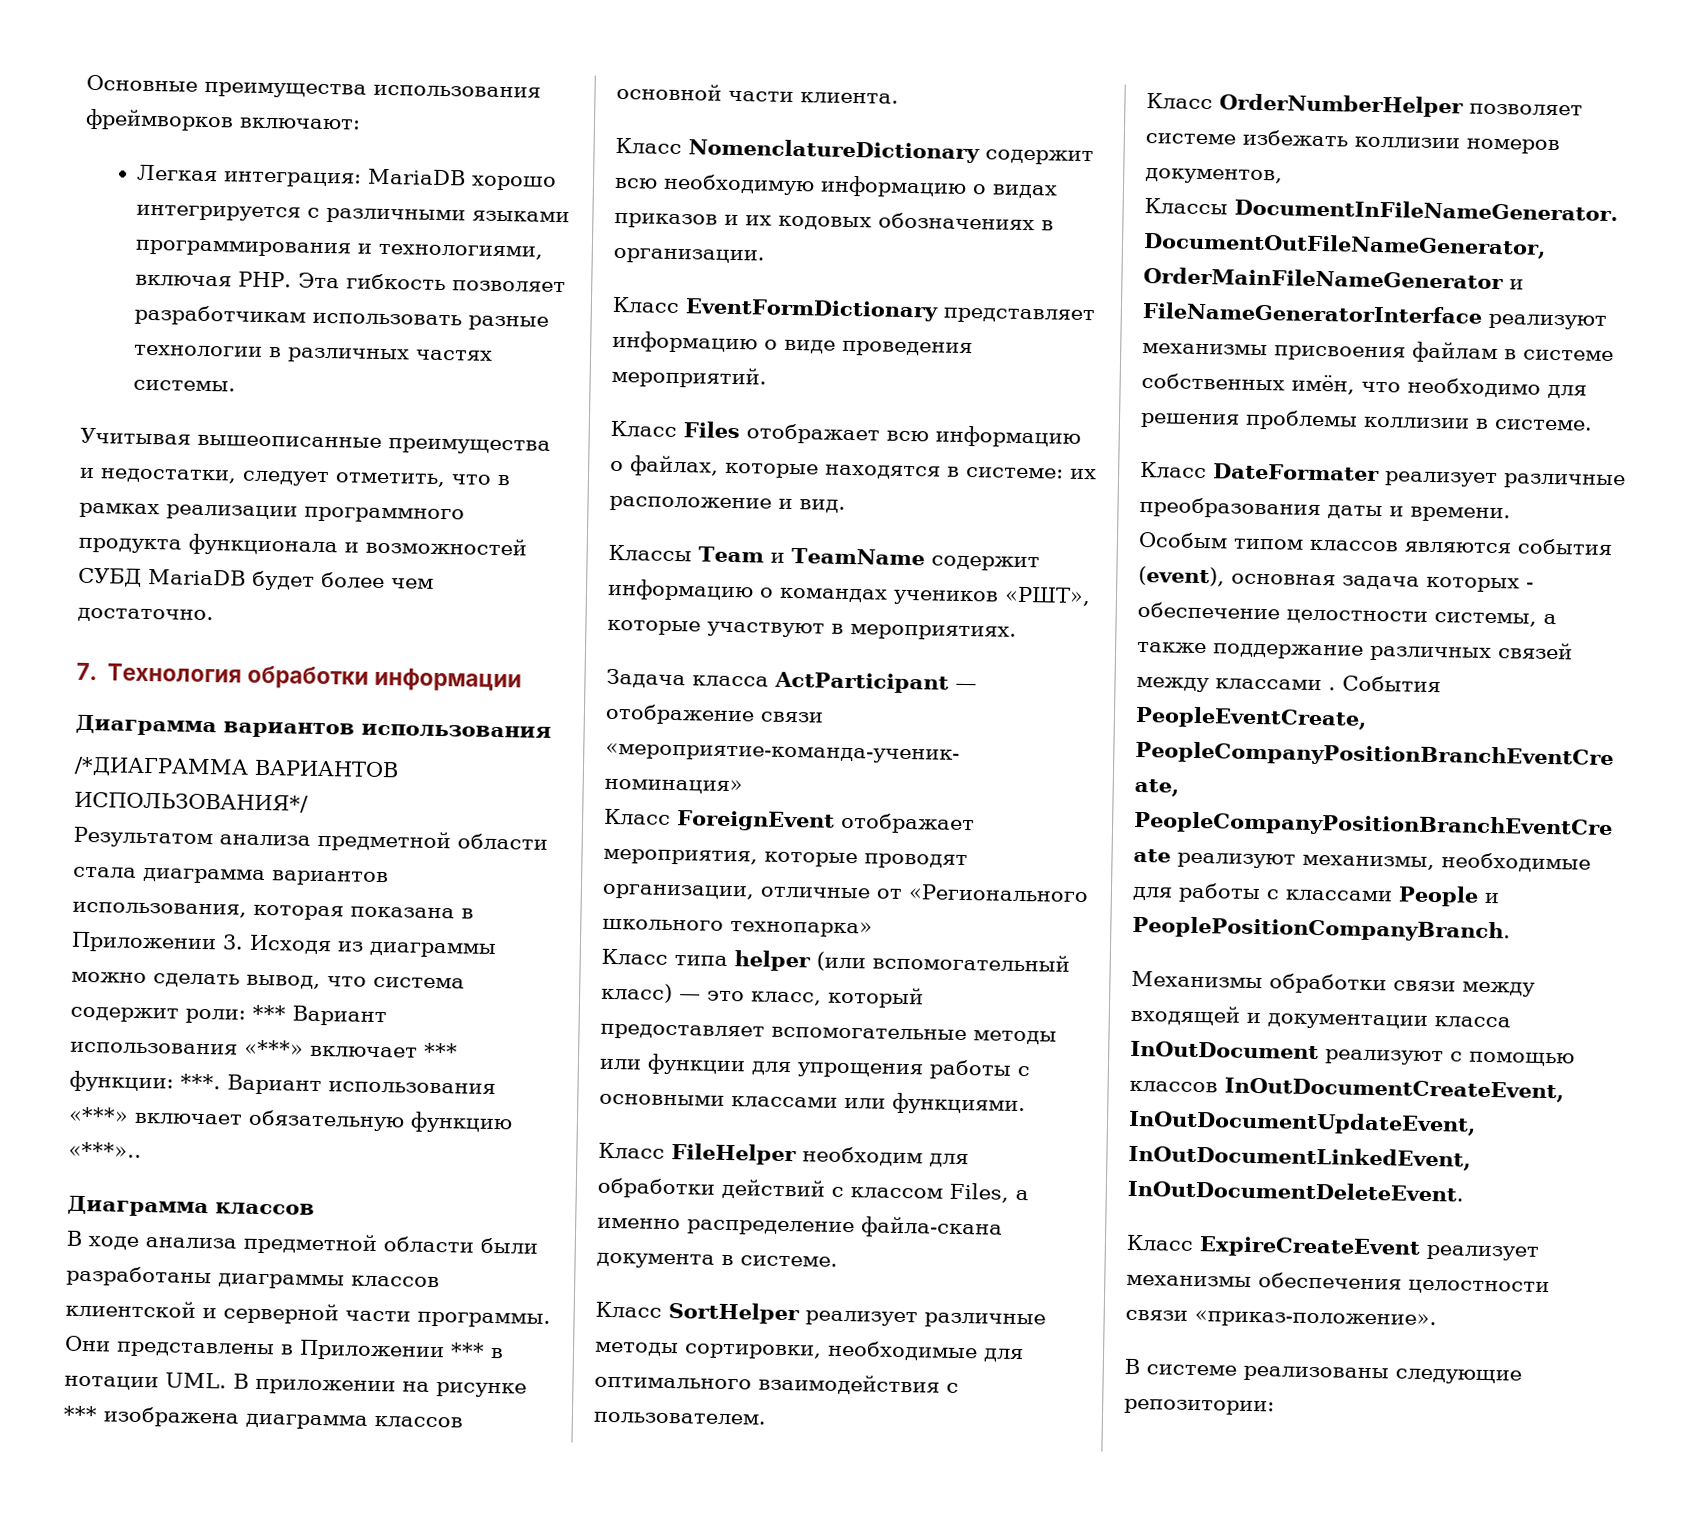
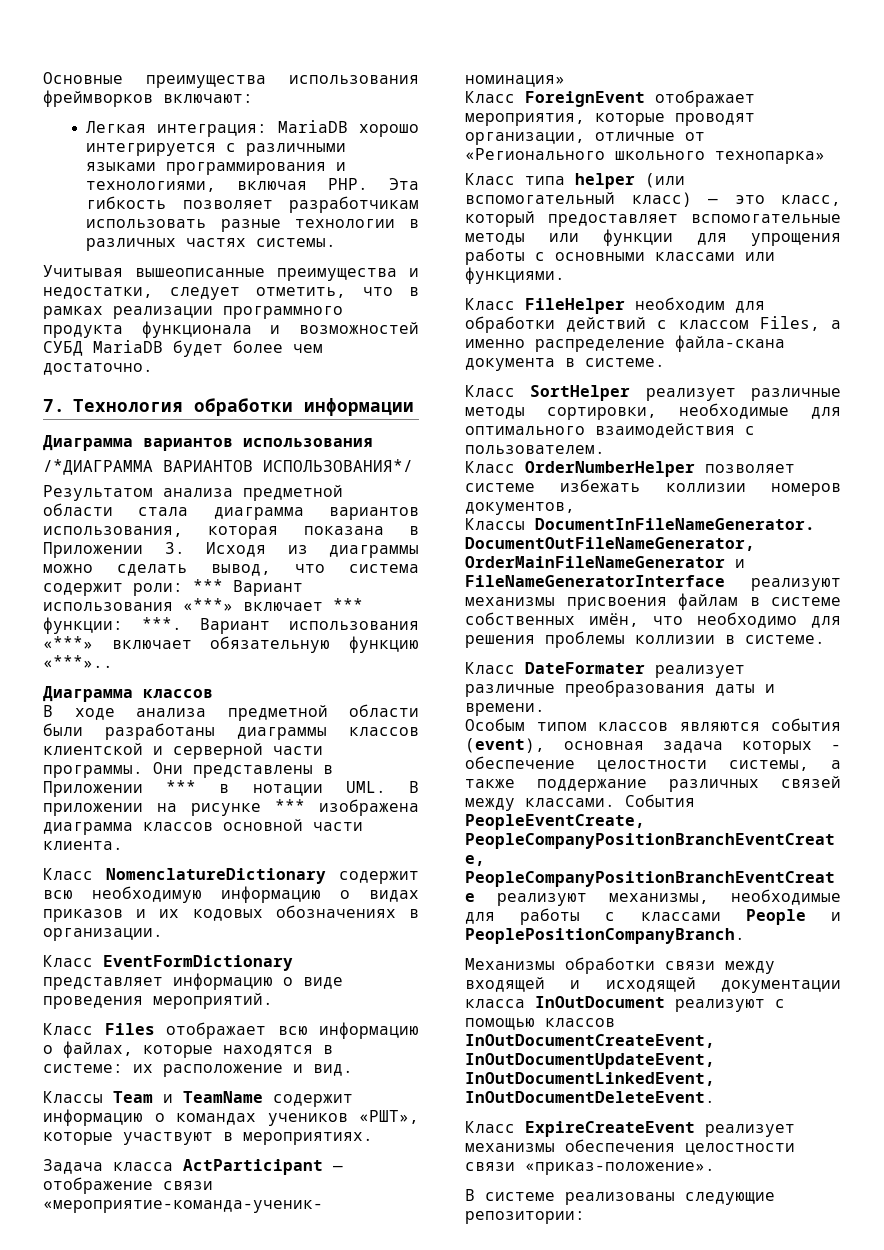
[1215,678,1336,691] классами . -> [525,798,615,807] классами.
(1261, 1018) none -> [605,977,696,992] исходящей

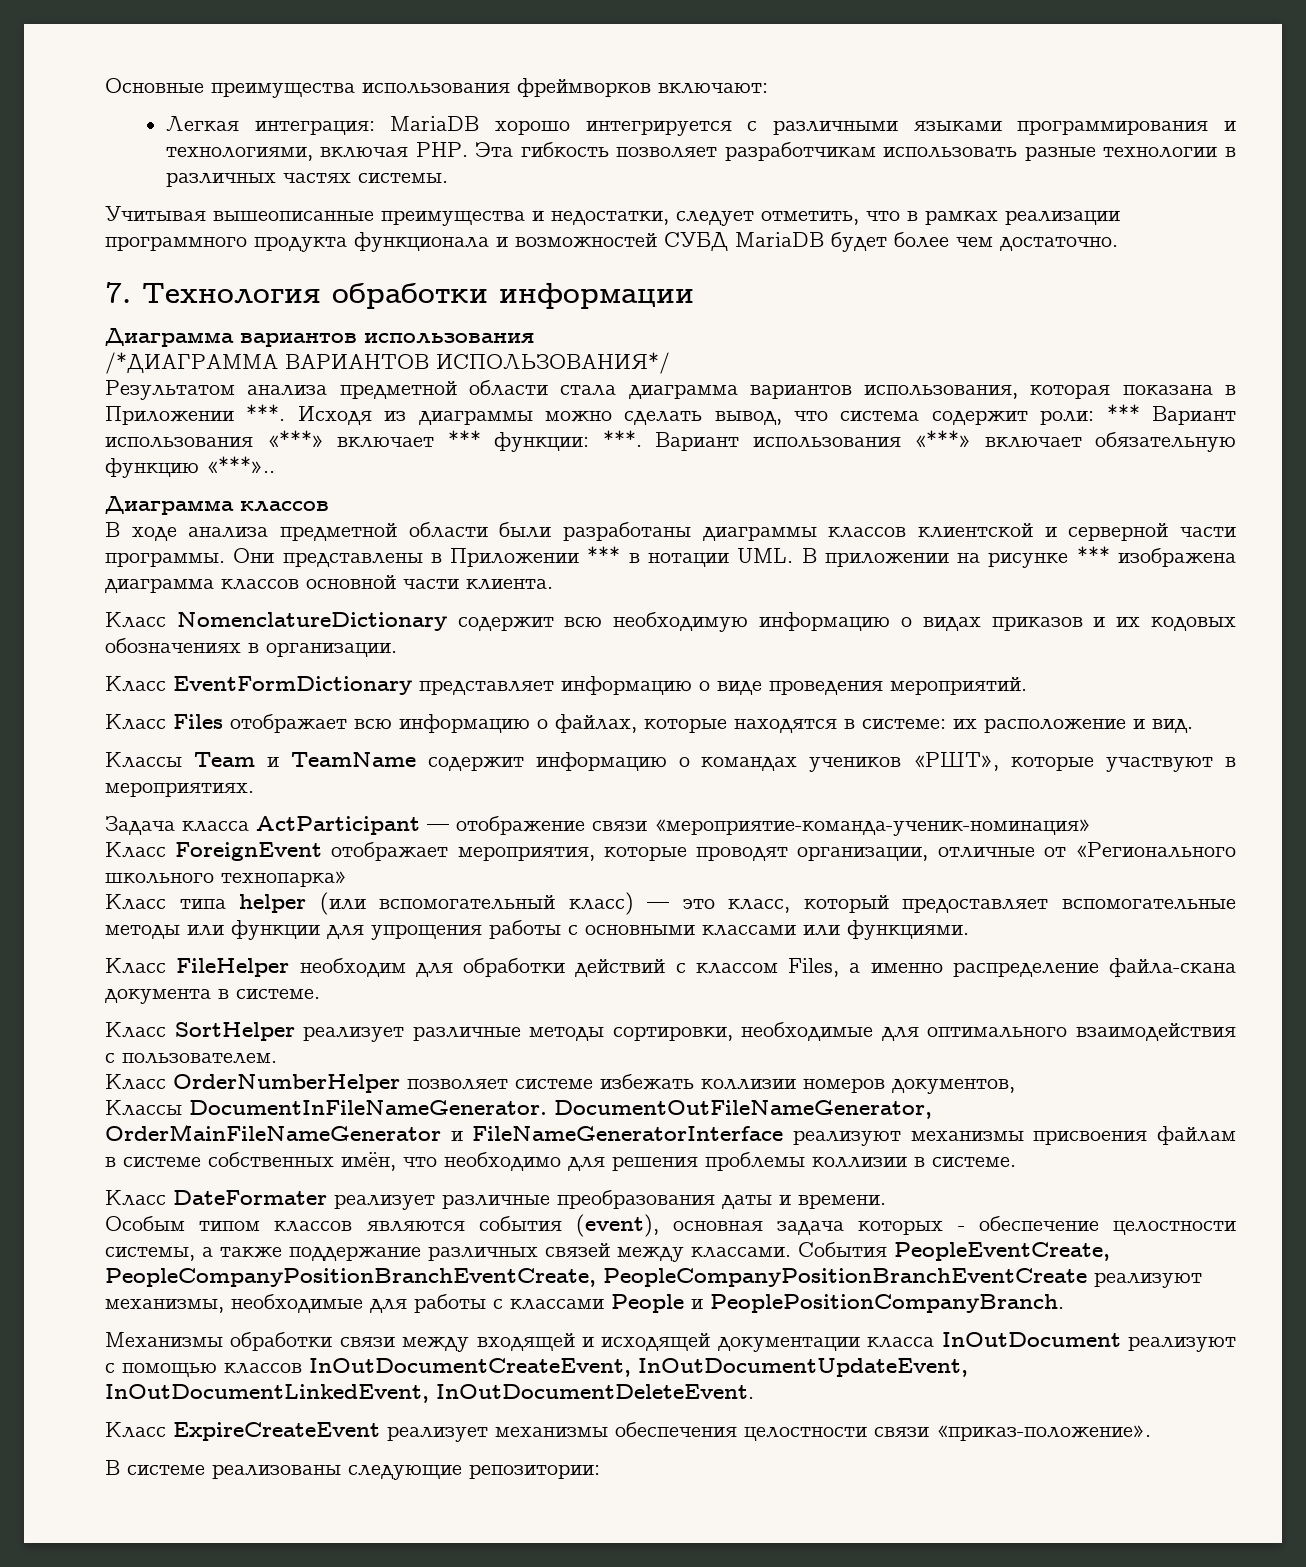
[164,542,185,554] 3. -> [246,404,286,421] ***.

